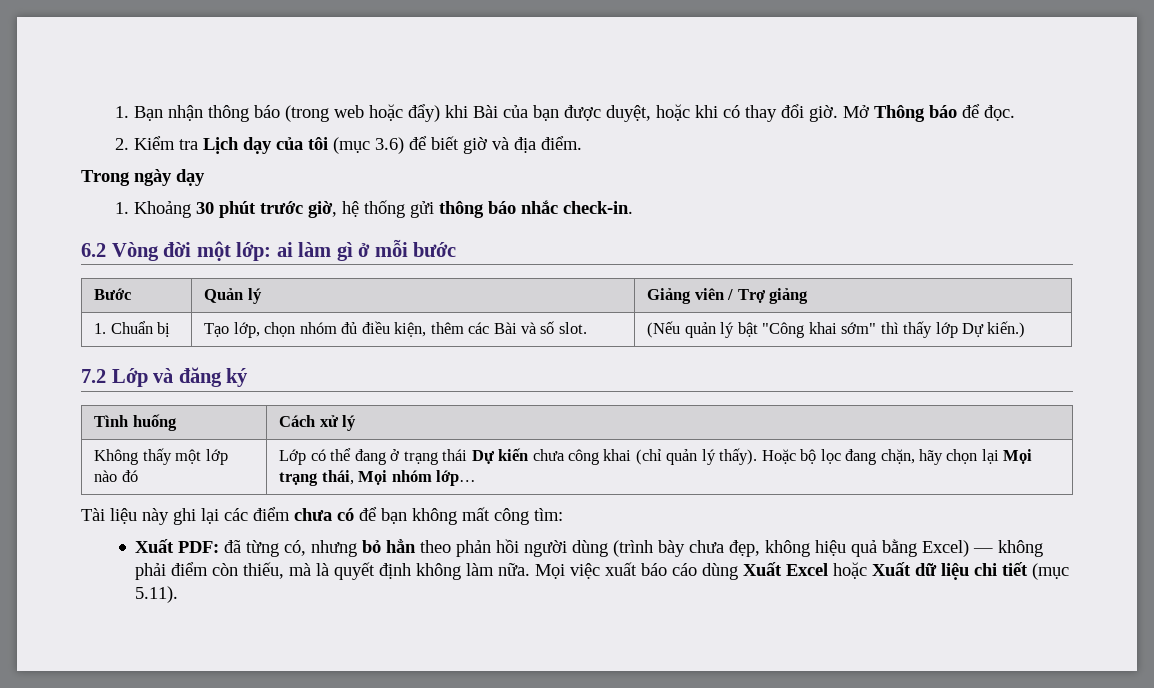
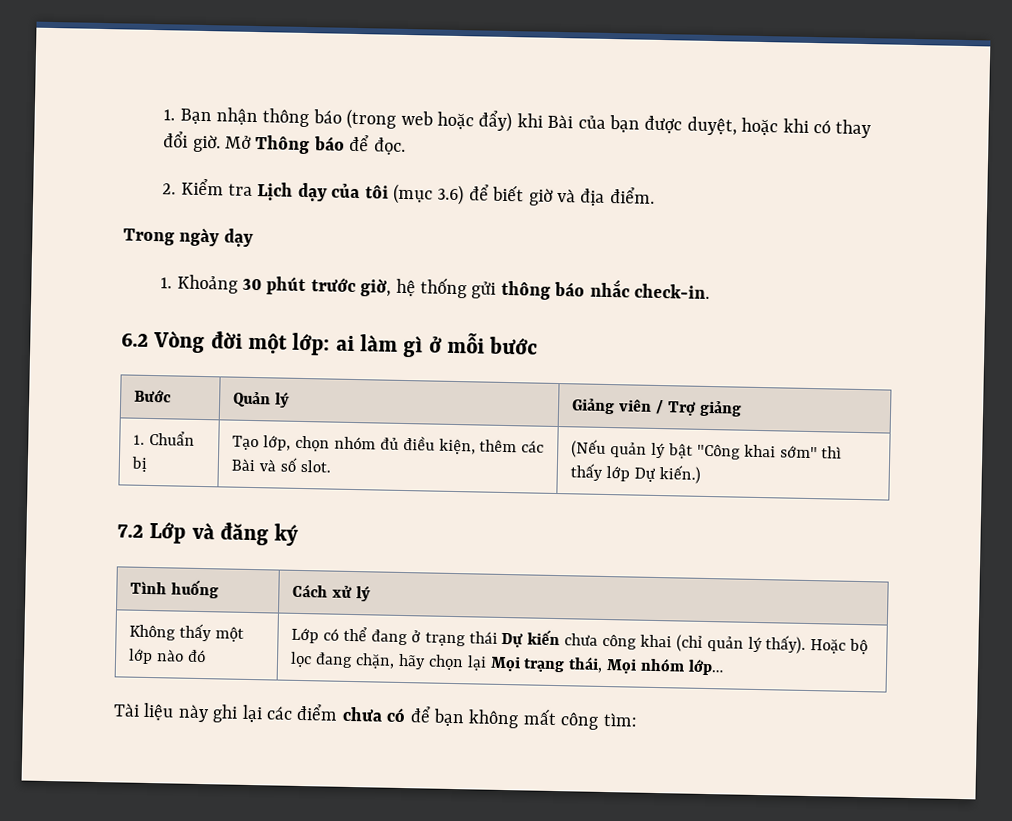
[135,539,1044,557] [135,562,1070,580] [135,586,179,603] // Xuất PDF: đã từng có, nhưng bỏ hẳn theo phản hồi người dùng (trình bày chưa đẹp, không hiệu quả bằng Excel) — không phải điểm còn thiếu, mà là quyết định không làm nữa. Mọi việc xuất báo cáo dùng Xuất Excel hoặc Xuất dữ liệu chi tiết (mục 5.11). -> (638, 719) none

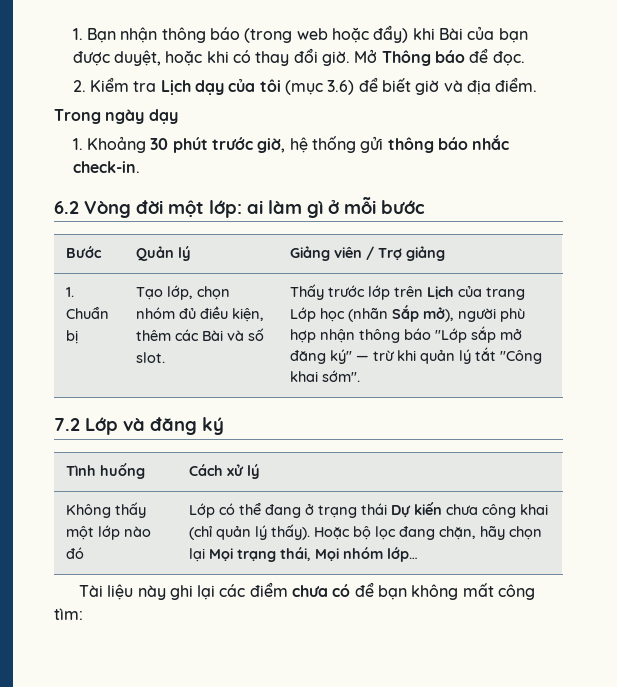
[571,439,694,459] (Nếu quản lý bật -> [289,284,525,300] [289,305,525,322] [289,326,522,343] [289,347,496,364] Thấy trước lớp trên Lịch của trang Lớp học (nhãn Sắp mở), người phù hợp nhận thông báo "Lớp sắp mở đăng ký" — trừ khi quản lý tắt
[779,445,843,459] [570,463,702,484] sớm" thì thấy lớp Dự kiến.) -> [321,370,360,382] sớm".

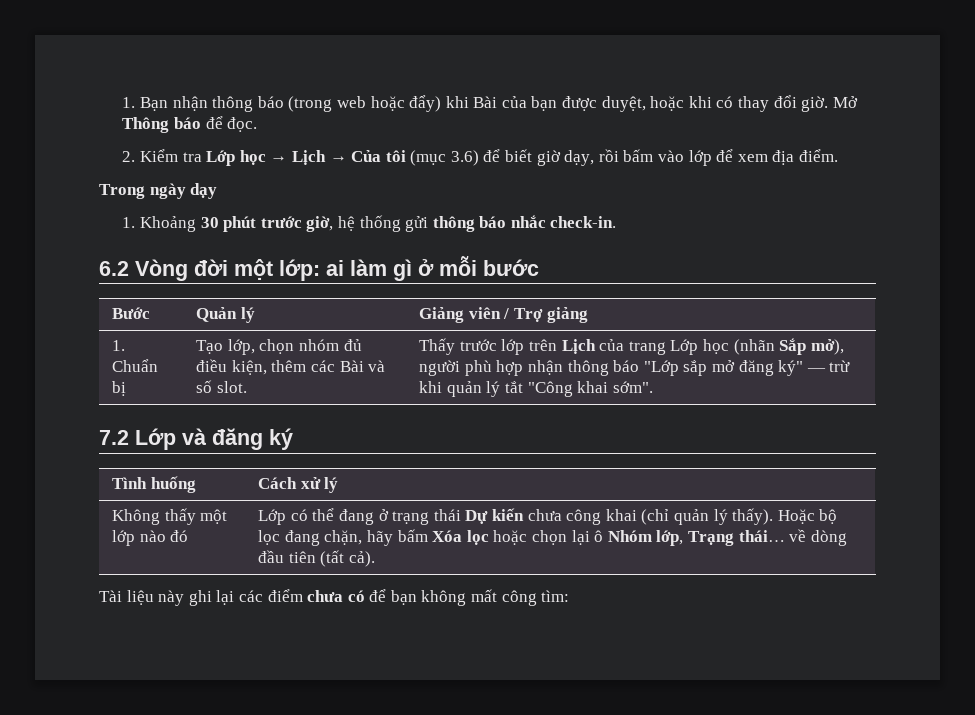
[160,79,256,95] Lịch dạy của -> [206,150,382,166] Lớp học → Lịch → Của
[443,80,463,92] và -> [564,149,768,166] dạy, rồi bấm vào lớp để xem
[508,526,542,540] [188,547,418,562] chọn lại Mọi trạng thái, Mọi nhóm lớp… -> [397,529,847,546] [258,550,376,567] bấm Xóa lọc hoặc chọn lại ô Nhóm lớp, Trạng thái… về dòng đầu tiên (tất cả).

